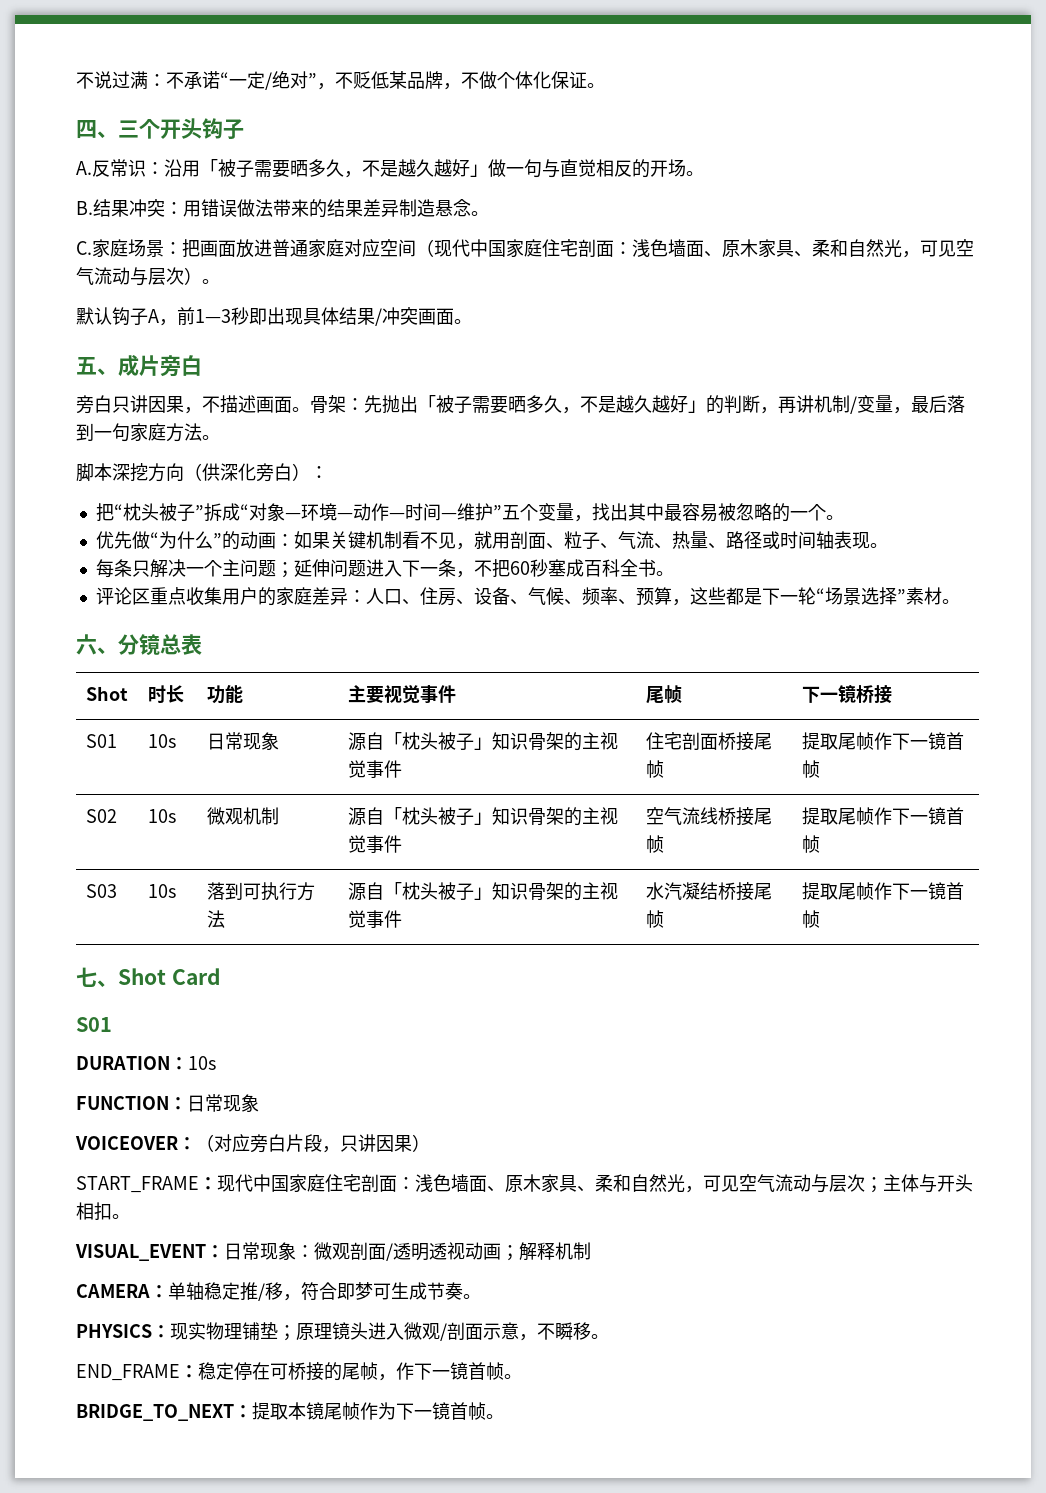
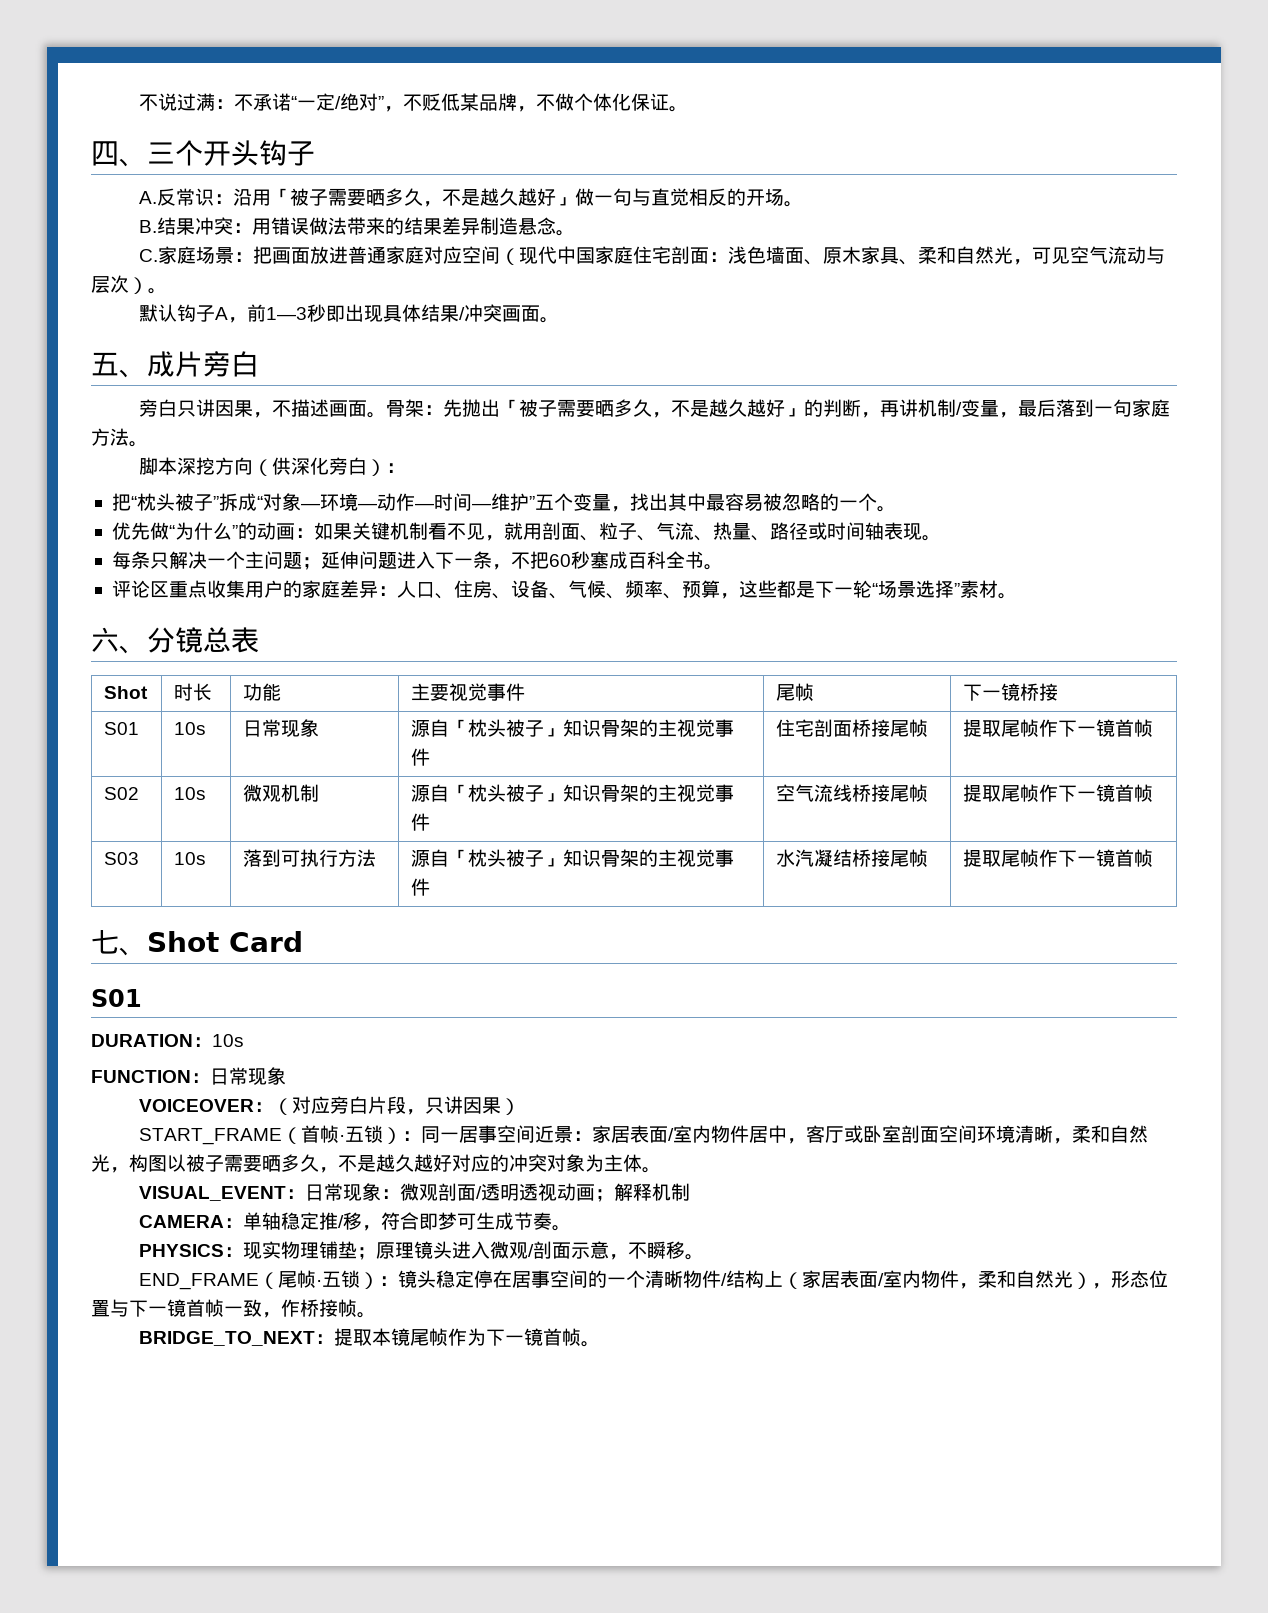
[199,1174,973,1193] [76,1202,112,1221] ：现代中国家庭住宅剖面：浅色墙面、原木家具、柔和自然光，可见空气流动与层次；主体与开头相扣 -> [281,1125,1148,1144] [91,1154,642,1173] （首帧·五锁）：同一居事空间近景：家居表面/室内物件居中，客厅或卧室剖面空间环境清晰，柔和自然光，构图以被子需要晒多久，不是越久越好对应的冲突对象为主体
[180,1362,486,1381] ：稳定停在可桥接的尾帧，作下一镜首 -> [258,1270,1168,1289] [91,1299,338,1318] （尾帧·五锁）：镜头稳定停在居事空间的一个清晰物件/结构上（家居表面/室内物件，柔和自然光），形态位置与下一镜首帧一致，作桥接

